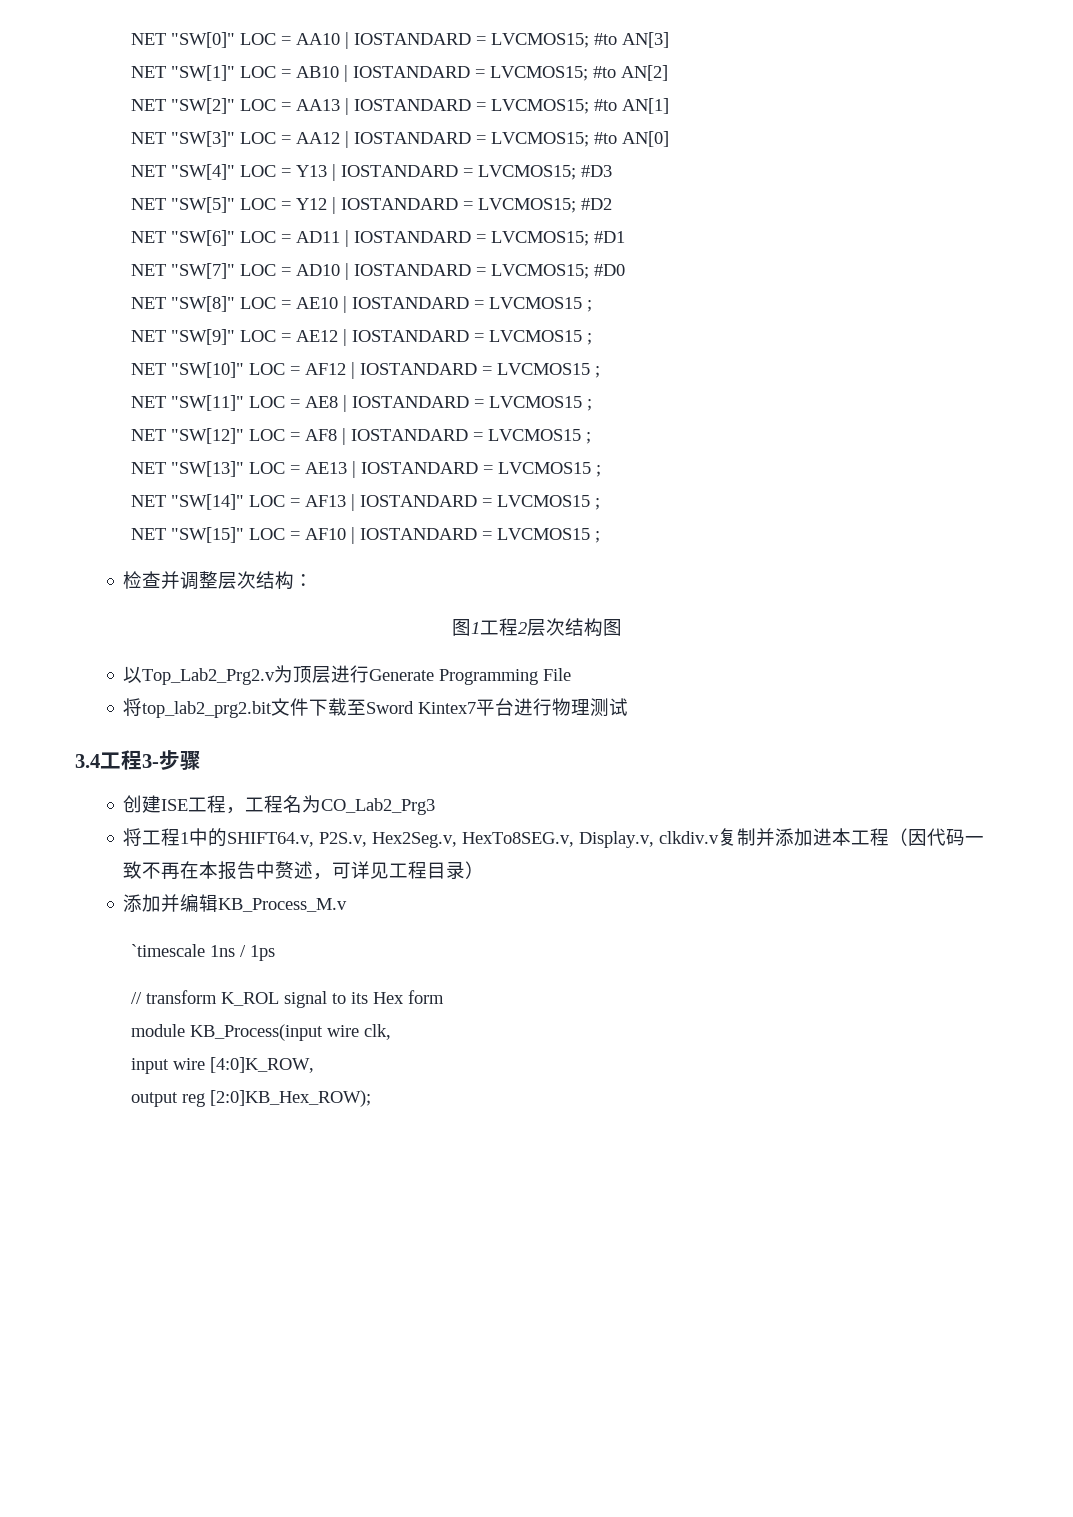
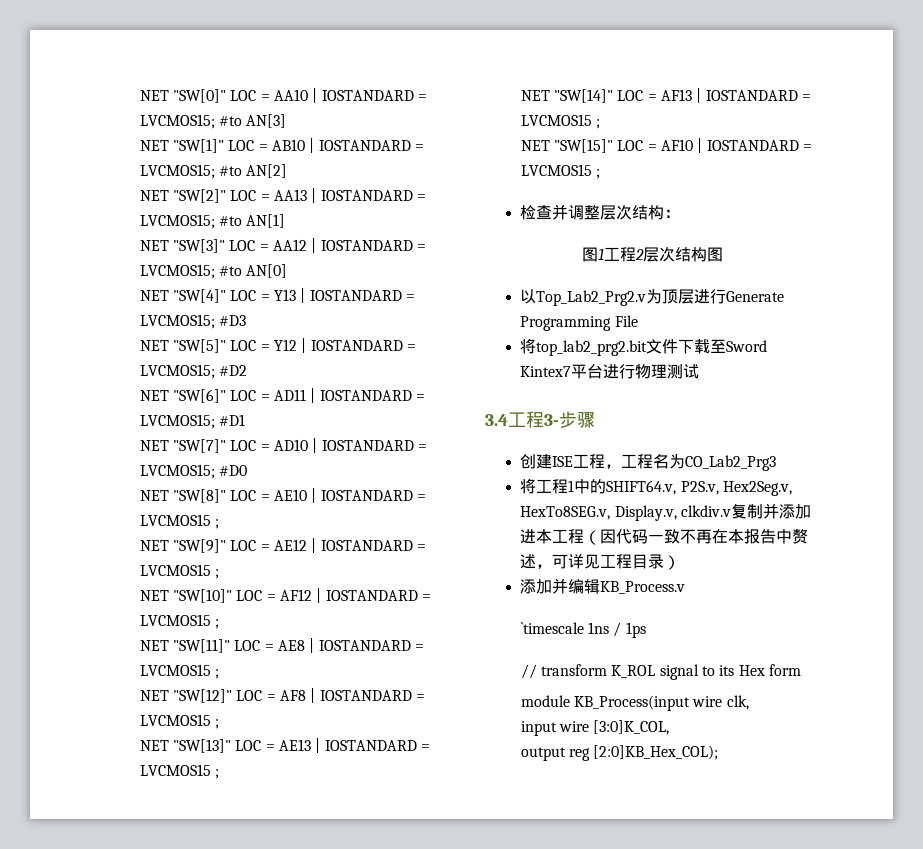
[218,898,348,912] KB_Process_M.v -> [600,581,686,594] KB_Process.v
[209,1057,314,1073] [4:0]K_ROW, -> [593,720,670,735] [3:0]K_COL,
[209,1090,371,1107] [2:0]KB_Hex_ROW); -> [593,745,719,760] [2:0]KB_Hex_COL);

